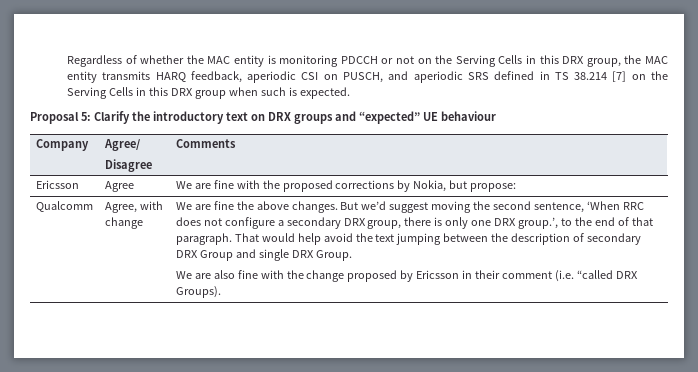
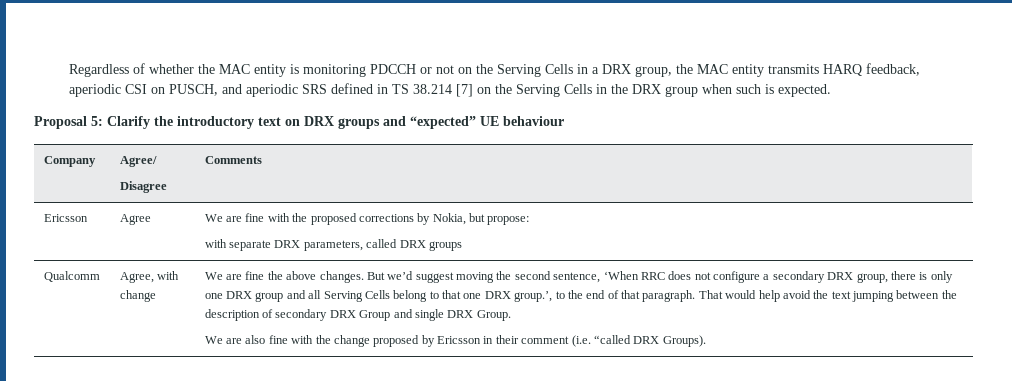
[539,55,559,64] this -> [592,67,600,74] a
[148,87,168,96] this -> [611,84,629,94] the
(517, 187) none -> [204,239,462,251] // with separate DRX parameters, called DRX groups
(517, 222) none -> [255,290,511,302] group and all Serving Cells belong to that one DRX

